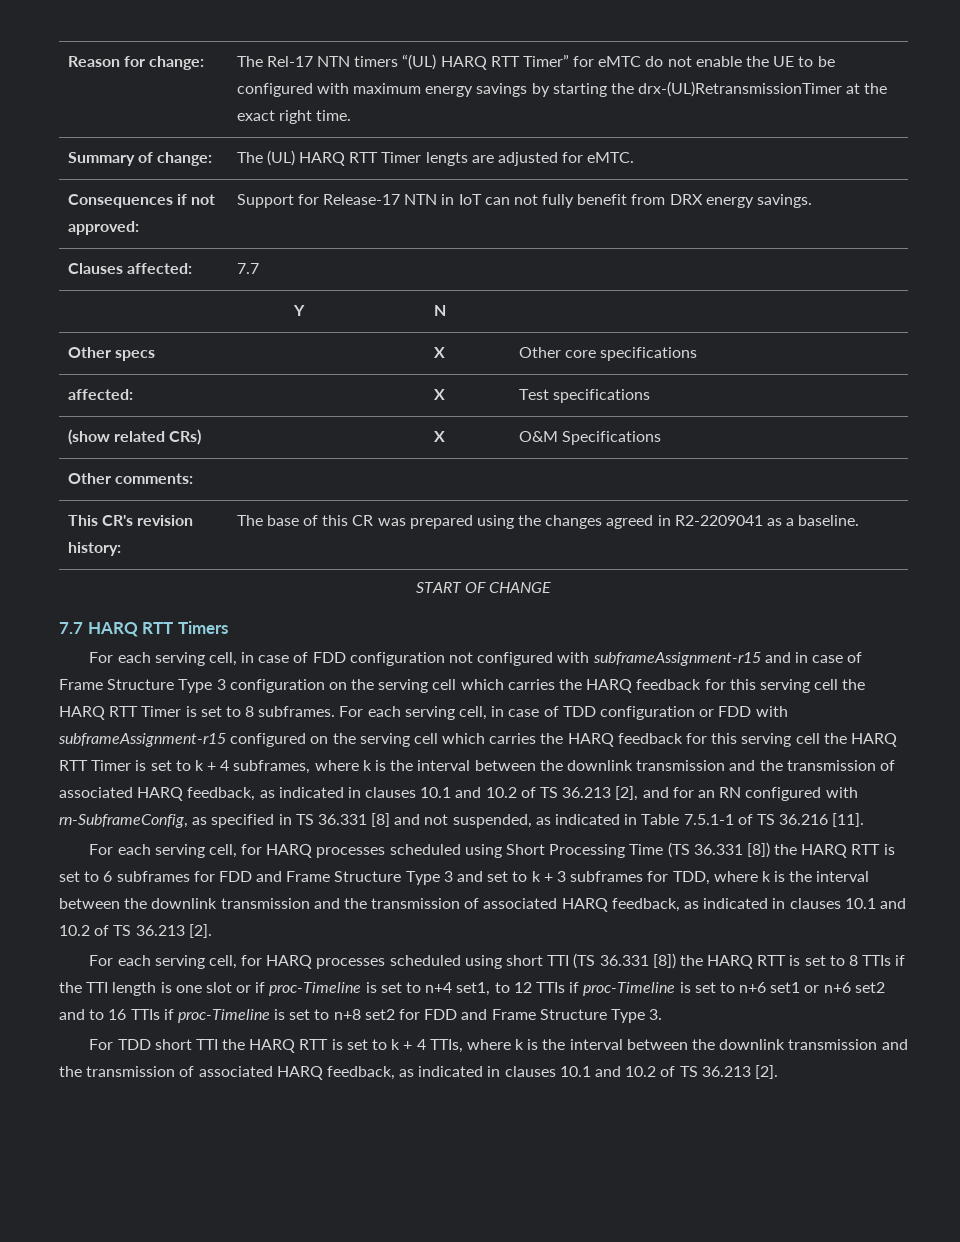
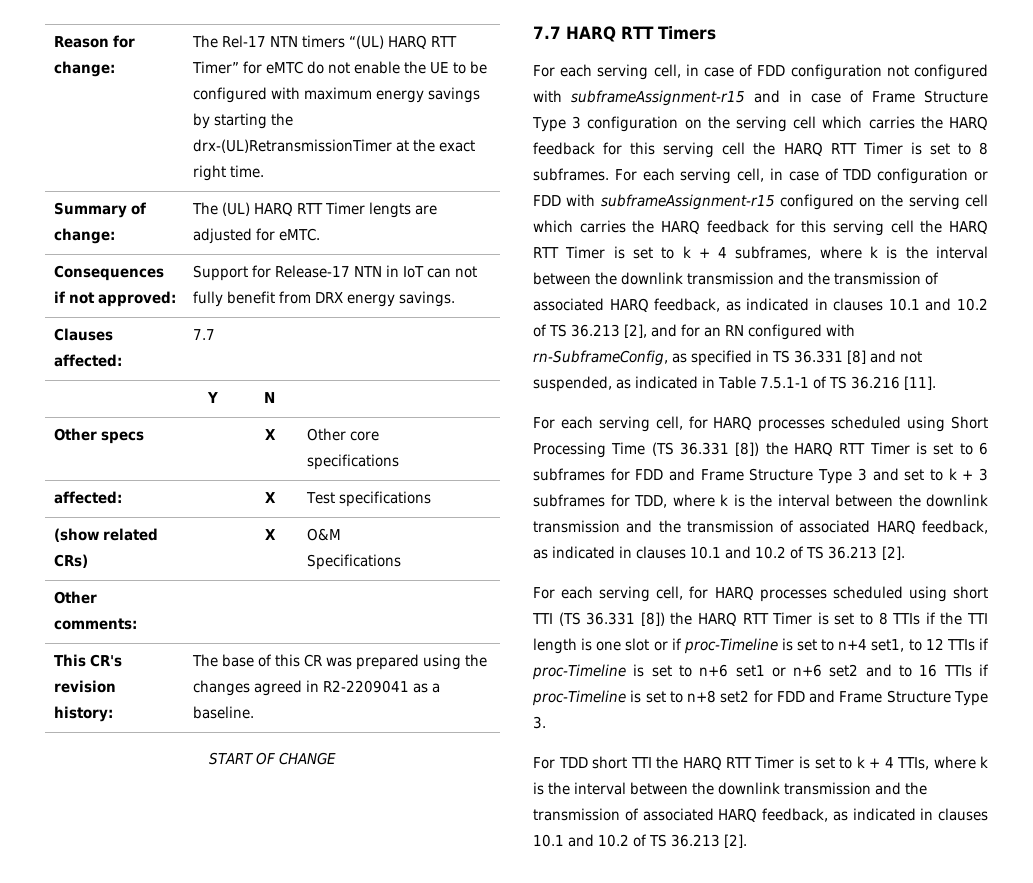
(881, 849) none -> [869,442,910,455] Timer
(787, 960) none -> [772,612,813,625] Timer
(329, 1044) none -> [754,756,795,769] Timer

